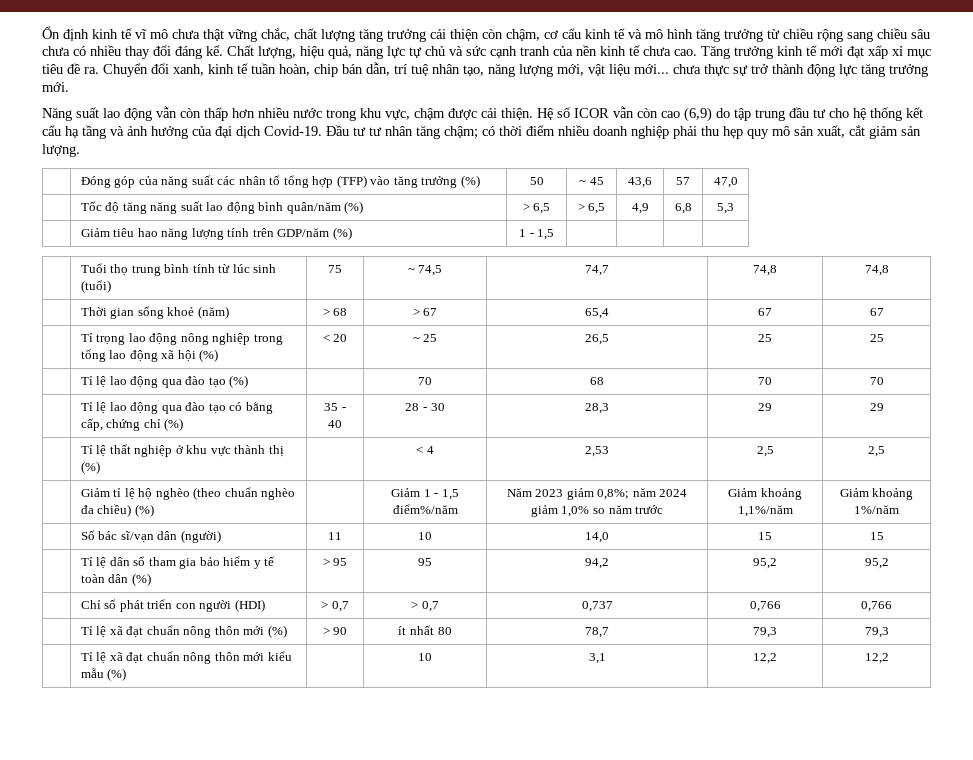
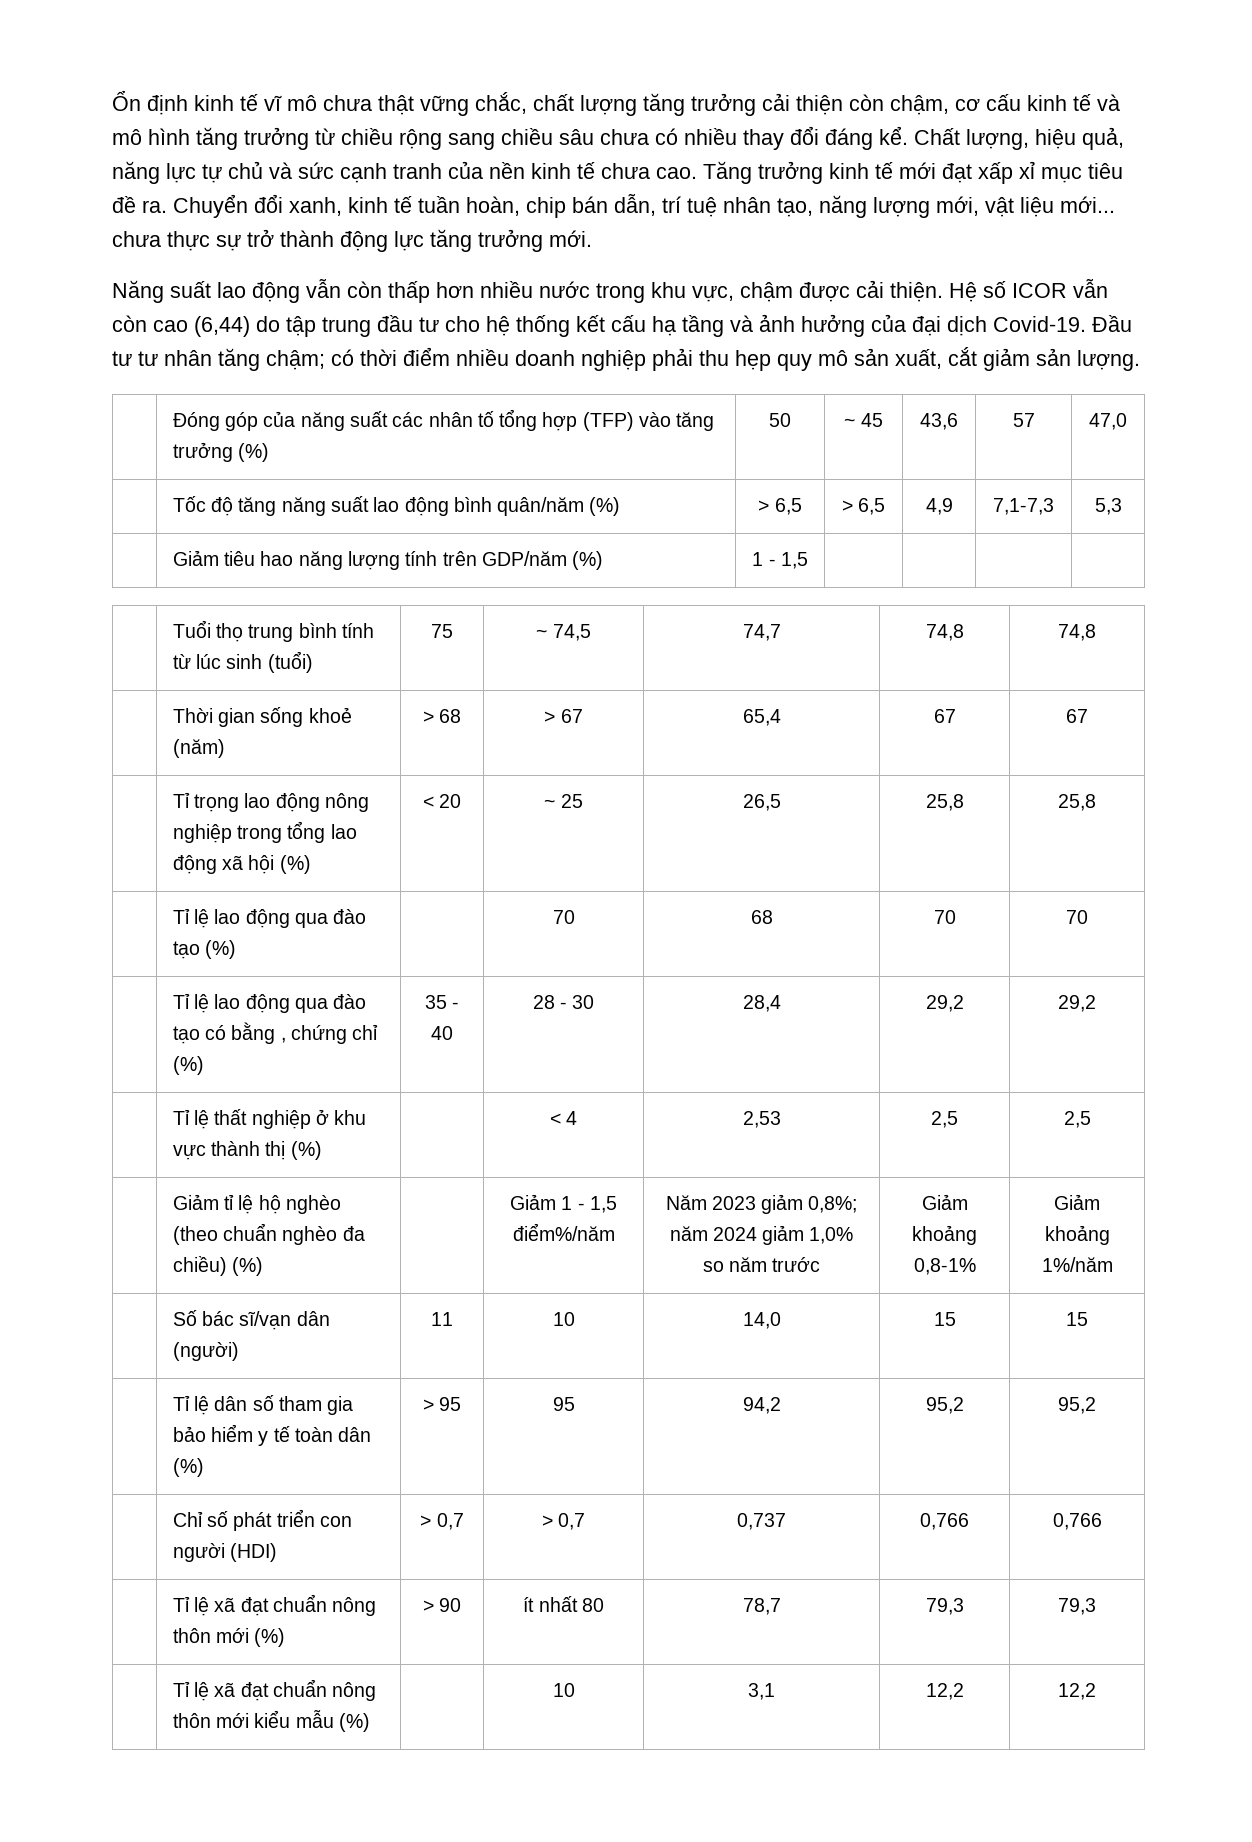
[684,107,712,122] (6,9) -> [194,316,250,337] (6,44)
[674,203,692,214] 6,8 -> [993,498,1054,515] 7,1-7,3
[758,334,772,342] [869,334,884,342] 25 | 25 -> [925,794,964,811] [1058,794,1096,811] 25,8 | 25,8
[80,418,103,431] cấp, -> [280,1037,286,1043] ,
[585,403,609,414] [758,403,772,411] [869,403,884,411] 28,3 | 29 | 29 -> [742,995,781,1012] [925,995,964,1012] [1058,995,1096,1012] 28,4 | 29,2 | 29,2
[737,505,793,517] 1,1%/năm -> [913,1258,976,1275] 0,8-1%

